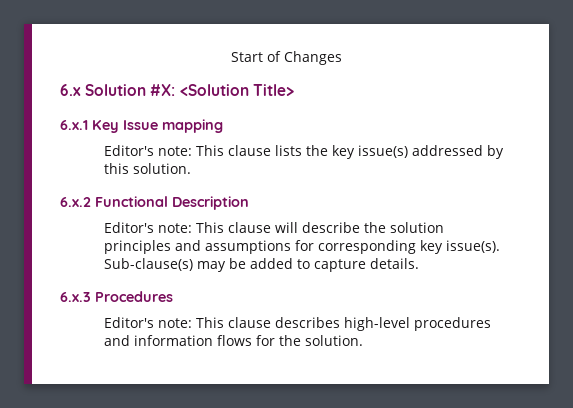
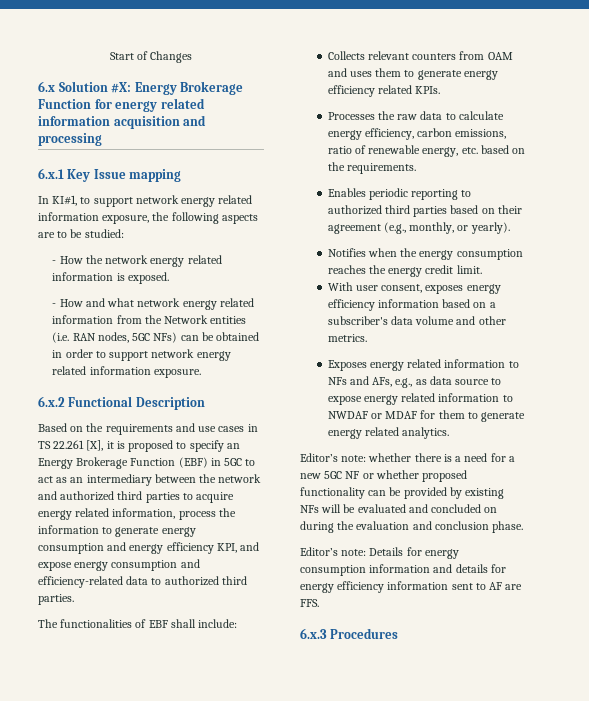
[179,84,294,96] [60,119,223,133] [103,145,504,159] [103,163,191,174] [60,196,249,210] [103,222,444,233] [103,240,500,254] [103,258,419,272] [60,291,173,302] [103,317,491,331] [103,335,363,346] <Solution Title> // 6.x.1 Key Issue mapping // Editor's note: This clause lists the key issue(s) addressed by this solution. // 6.x.2 Functional Description // Editor's note: This clause will describe the solution principles and assumptions for corresponding key issue(s). Sub-clause(s) may be added to capture details. // 6.x.3 Procedures // Editor's note: This clause describes high-level procedures and information flows for the solution. -> [134,81,244,95] [38,98,205,112] [38,115,207,129] [38,133,102,146] [38,168,182,182] [38,195,253,207] [38,212,258,224] [38,229,124,238] [52,255,222,267] [52,272,169,284] [52,298,254,310] [52,315,247,324] [52,332,260,343] [52,349,231,361] [52,366,201,378] [38,396,205,410] [38,423,258,435] [38,440,240,452] [38,457,256,469] [38,474,262,486] [38,491,235,503] [38,508,236,520] [38,525,196,537] [38,542,260,554] [38,559,200,571] [38,576,247,588] [38,594,74,605] [38,619,238,628] [327,51,513,60] [327,68,498,80] [327,85,441,97] [327,111,504,120] [327,128,507,140] [327,145,526,157] [327,162,416,174] [327,188,472,200] [327,205,522,217] [327,222,510,234] [327,248,523,260] [327,265,482,277] [327,282,501,294] [327,299,496,311] [327,316,506,325] [327,334,367,342] [327,359,519,371] [327,376,502,388] [327,393,513,405] [327,410,526,422] [327,427,450,439] [300,453,515,462] [300,470,468,482] [300,487,505,499] [300,504,498,513] [300,521,524,533] [300,547,459,559] [300,564,506,576] [300,581,523,593] [300,599,319,607] [300,628,399,639] Energy Brokerage Function for energy related information acquisition and processing // 6.x.1 Key Issue mapping // In KI#1, to support network energy related information exposure, the following aspects are to be studied: // - How the network energy related information is exposed. // - How and what network energy related information from the Network entities (i.e. RAN nodes, 5GC NFs) can be obtained in order to support network energy related information exposure. // 6.x.2 Functional Description // Based on the requirements and use cases in TS 22.261 [X], it is proposed to specify an Energy Brokerage Function (EBF) in 5GC to act as an intermediary between the network and authorized third parties to acquire energy related information, process the information to generate energy consumption and energy efficiency KPI, and expose energy consumption and efficiency-related data to authorized third parties. // The functionalities of EBF shall include: // Collects relevant counters from OAM and uses them to generate energy efficiency related KPIs. // Processes the raw data to calculate energy efficiency, carbon emissions, ratio of renewable energy, etc. based on the requirements. // Enables periodic reporting to authorized third parties based on their agreement (e.g., monthly, or yearly). // Notifies when the energy consumption reaches the energy credit limit. // With user consent, exposes energy efficiency information based on a subscriber's data volume and other metrics. // Exposes energy related information to NFs and AFs, e.g., as data source to expose energy related information to NWDAF or MDAF for them to generate energy related analytics. // Editor’s note: whether there is a need for a new 5GC NF or whether proposed functionality can be provided by existing NFs will be evaluated and concluded on during the evaluation and conclusion phase. // Editor’s note: Details for energy consumption information and details for energy efficiency information sent to AF are FFS. // 6.x.3 Procedures

